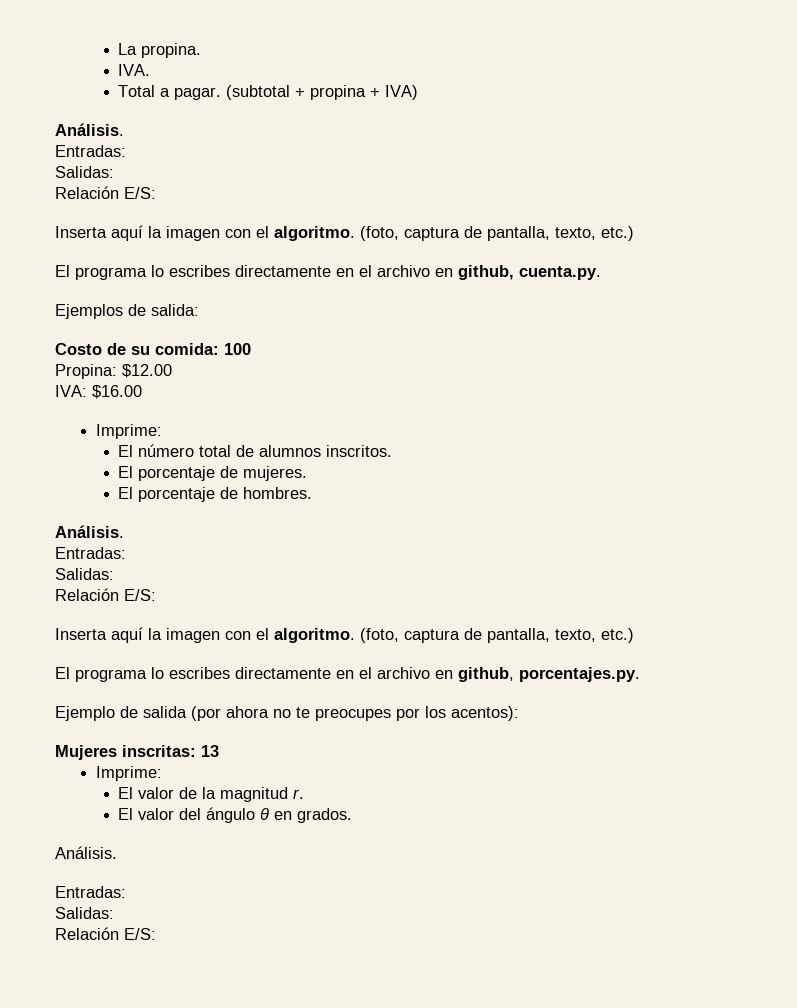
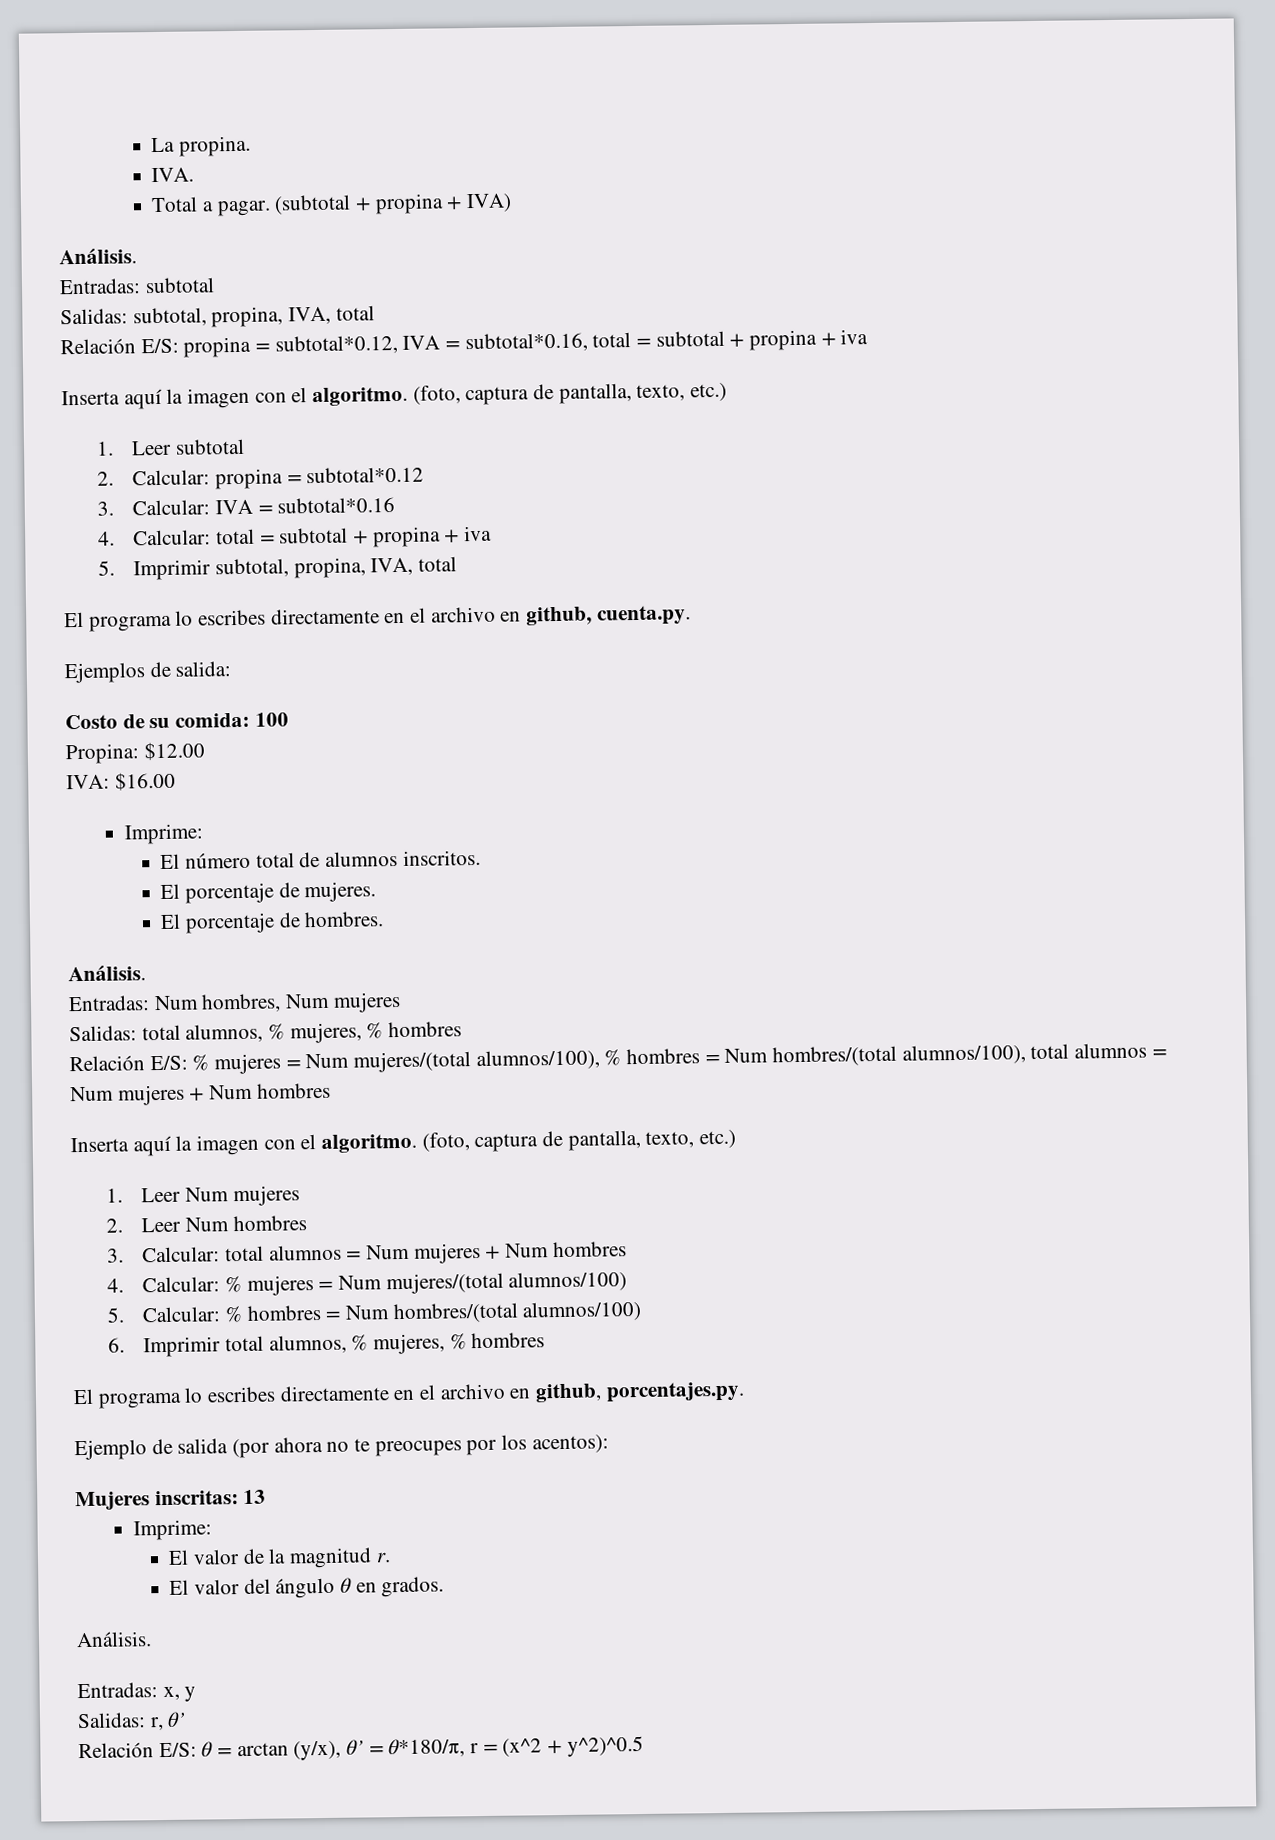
[55,166,114,178] [55,186,156,199] // Salidas: // Relación E/S: -> [144,277,215,294] [60,305,375,328] [60,329,869,358] subtotal // Salidas: subtotal, propina, IVA, total // Relación E/S: propina = subtotal*0.12, IVA = subtotal*0.16, total = subtotal + propina + iva
(634, 233) none -> [96,438,245,456] [97,466,425,490] [97,497,396,516] [98,525,492,548] [98,556,457,581] // 1. Leer subtotal // 2. Calcular: propina = subtotal*0.12 // 3. Calcular: IVA = subtotal*0.16 // 4. Calcular: total = subtotal + propina + iva // 5. Imprimir subtotal, propina, IVA, total
[55,568,114,580] [55,588,156,601] // Salidas: // Relación E/S: -> [153,991,401,1013] [69,1021,463,1044] [69,1042,1167,1075] [70,1082,331,1106] Num hombres, Num mujeres // Salidas: total alumnos, % mujeres, % hombres // Relación E/S: % mujeres = Num mujeres/(total alumnos/100), % hombres = Num hombres/(total alumnos/100), total alumnos = Num mujeres + Num hombres
(634, 635) none -> [106,1185,300,1207] [106,1215,307,1233] [107,1241,627,1264] [107,1271,628,1296] [107,1300,643,1324] [108,1332,546,1358] // 1. Leer Num mujeres // 2. Leer Num hombres // 3. Calcular: total alumnos = Num mujeres + Num hombres // 4. Calcular: % mujeres = Num mujeres/(total alumnos/100) // 5. Calcular: % hombres = Num hombres/(total alumnos/100) // 6. Imprimir total alumnos, % mujeres, % hombres
[55,907,114,919] [55,927,156,940] // Salidas: // Relación E/S: -> [162,1686,197,1702] [77,1711,187,1731] [78,1735,644,1761] x, y // Salidas: r, θ’ // Relación E/S: θ = arctan (y/x), θ’ = θ*180/π, r = (x^2 + y^2)^0.5

